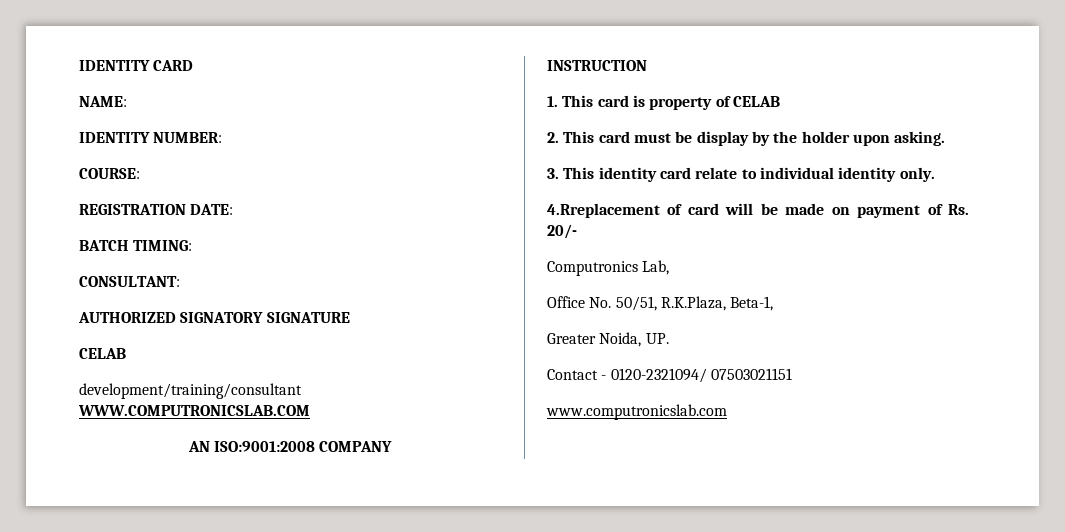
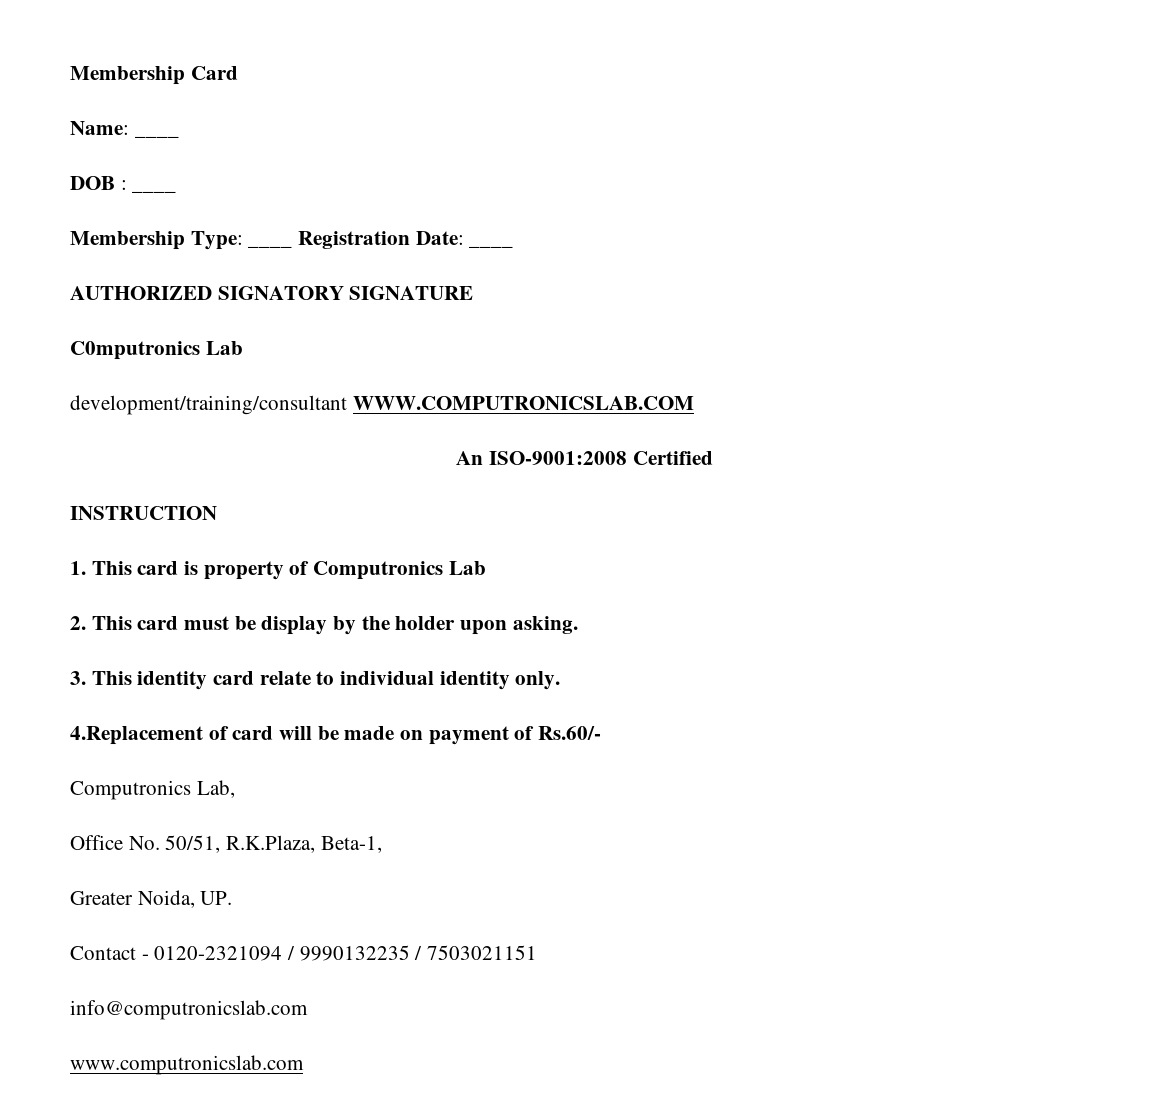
[79,60,194,71] [79,96,127,107] [79,132,223,143] [79,168,140,179] [79,204,234,215] [79,240,193,251] [79,276,180,287] IDENTITY CARD // NAME: // IDENTITY NUMBER: // COURSE: // REGISTRATION DATE: // BATCH TIMING: // CONSULTANT: -> [70,66,238,85] [70,121,129,135] [134,135,179,138] [70,176,127,190] [132,190,177,193] [70,231,464,250] [469,245,514,248] Membership Card // Name: ____ // DOB : ____ // Membership Type: ____ Registration Date: ____
[79,348,126,359] CELAB -> [70,341,243,360] C0mputronics Lab
[187,441,393,452] AN ISO:9001:2008 COMPANY -> [456,451,713,465] An ISO-9001:2008 Certified
[732,96,780,107] CELAB -> [313,561,486,580] Computronics Lab
[547,203,660,218] 4.Rreplacement -> [70,726,203,745] 4.Replacement
[948,204,970,215] [547,224,577,239] Rs. 20/- -> [538,726,602,740] Rs.60/-
[610,368,792,383] 0120-2321094/ 07503021151 -> [154,945,538,961] [70,1000,308,1020] 0120-2321094 / 9990132235 / 7503021151 // info@computronicslab.com

